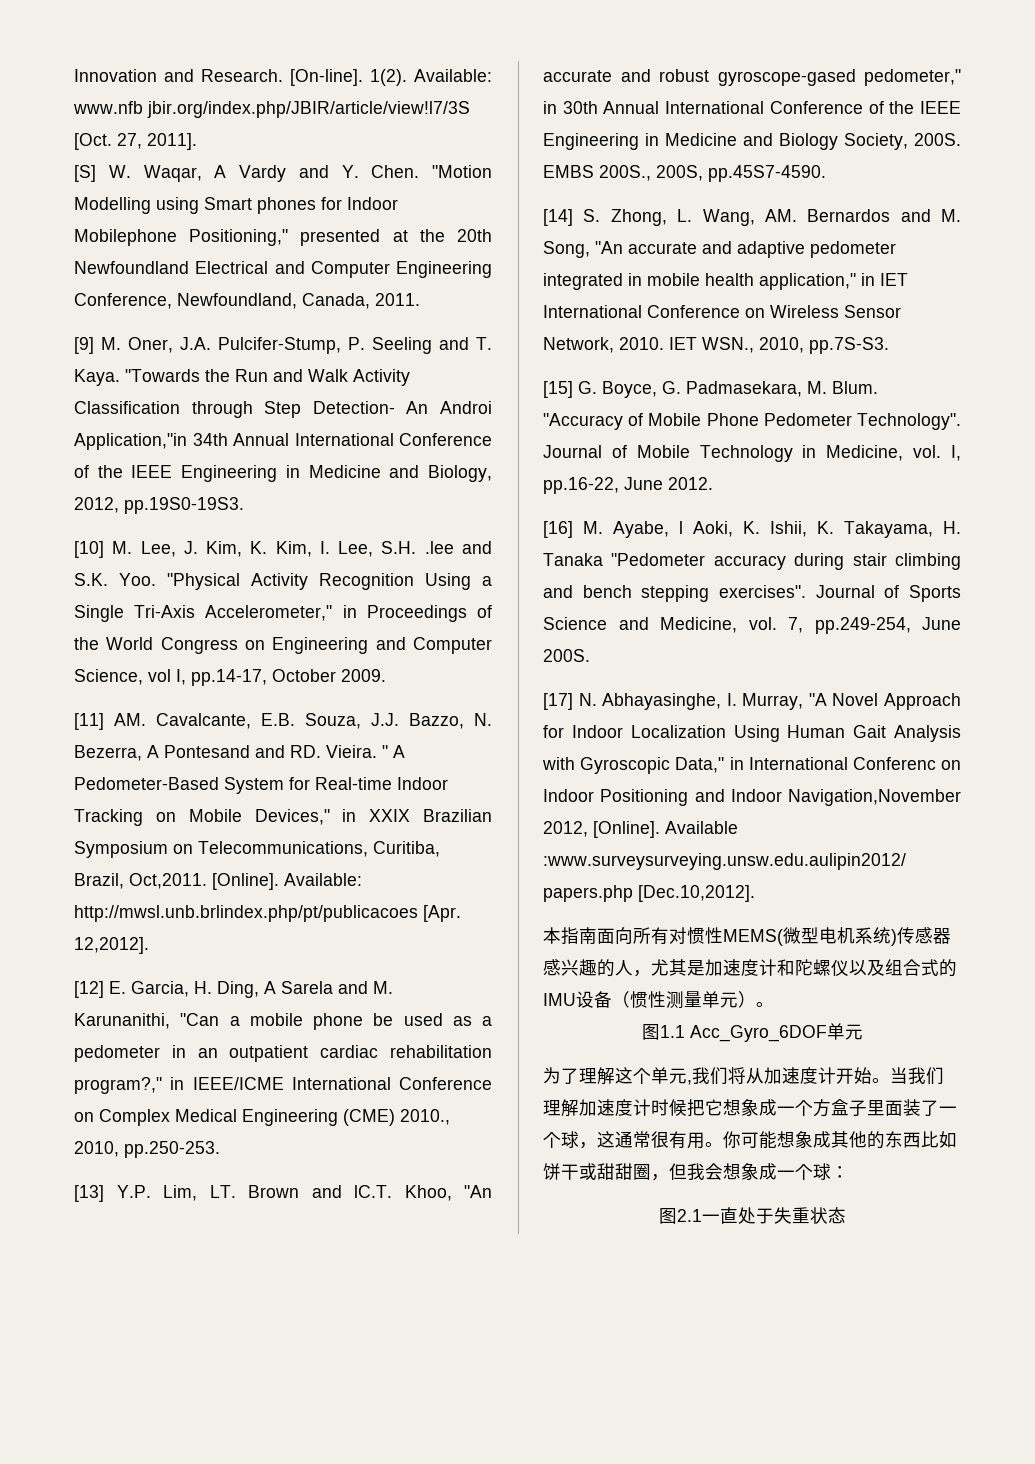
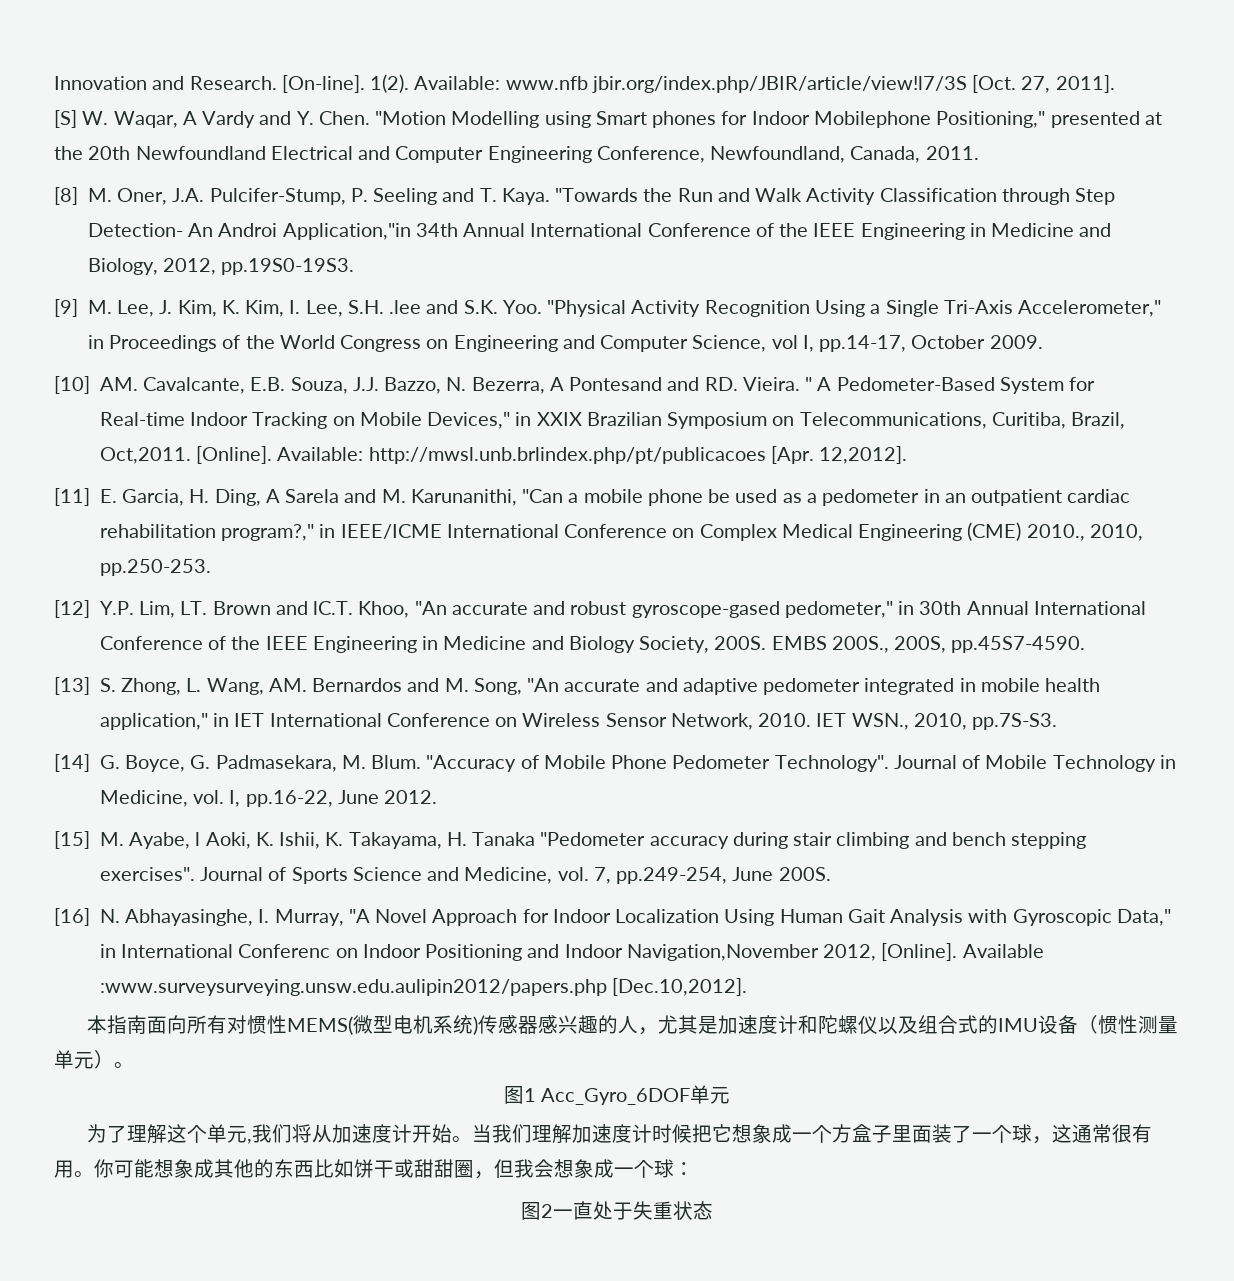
[74,337,94,354] [9] -> [54,187,78,205] [8]
[74,541,104,558] [10] -> [54,299,78,317] [9]
[74,713,104,730] [11] -> [54,376,90,394] [10]
[74,981,104,998] [12] -> [54,488,90,506] [11]
[74,1185,104,1202] [13] -> [54,600,90,618] [12]
[543,209,573,226] [14] -> [54,677,90,695] [13]
[543,381,573,398] [15] -> [54,754,90,772] [14]
[543,521,573,538] [16] -> [54,831,90,849] [15]
[543,693,573,710] [17] -> [54,908,90,926] [16]
[659,1025,685,1038] 1.1 -> [523,1088,536,1102] 1
[676,1209,702,1222] 2.1 -> [541,1204,553,1218] 2

